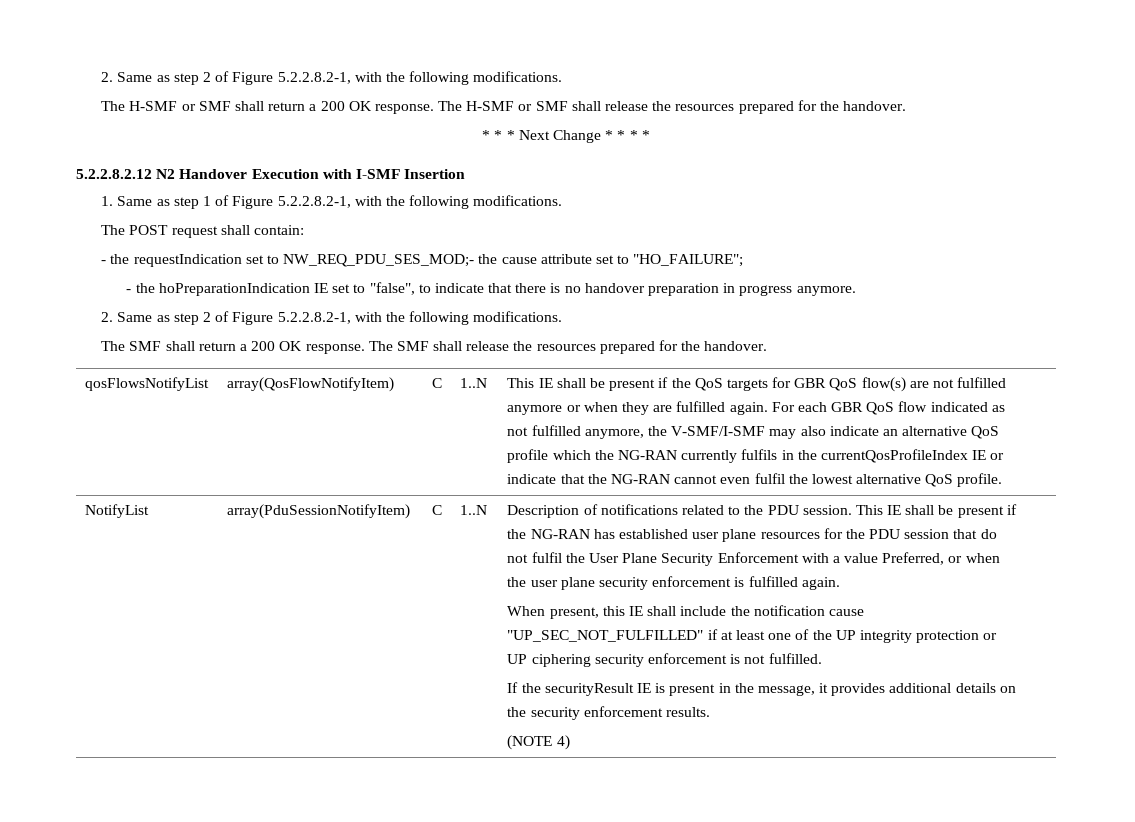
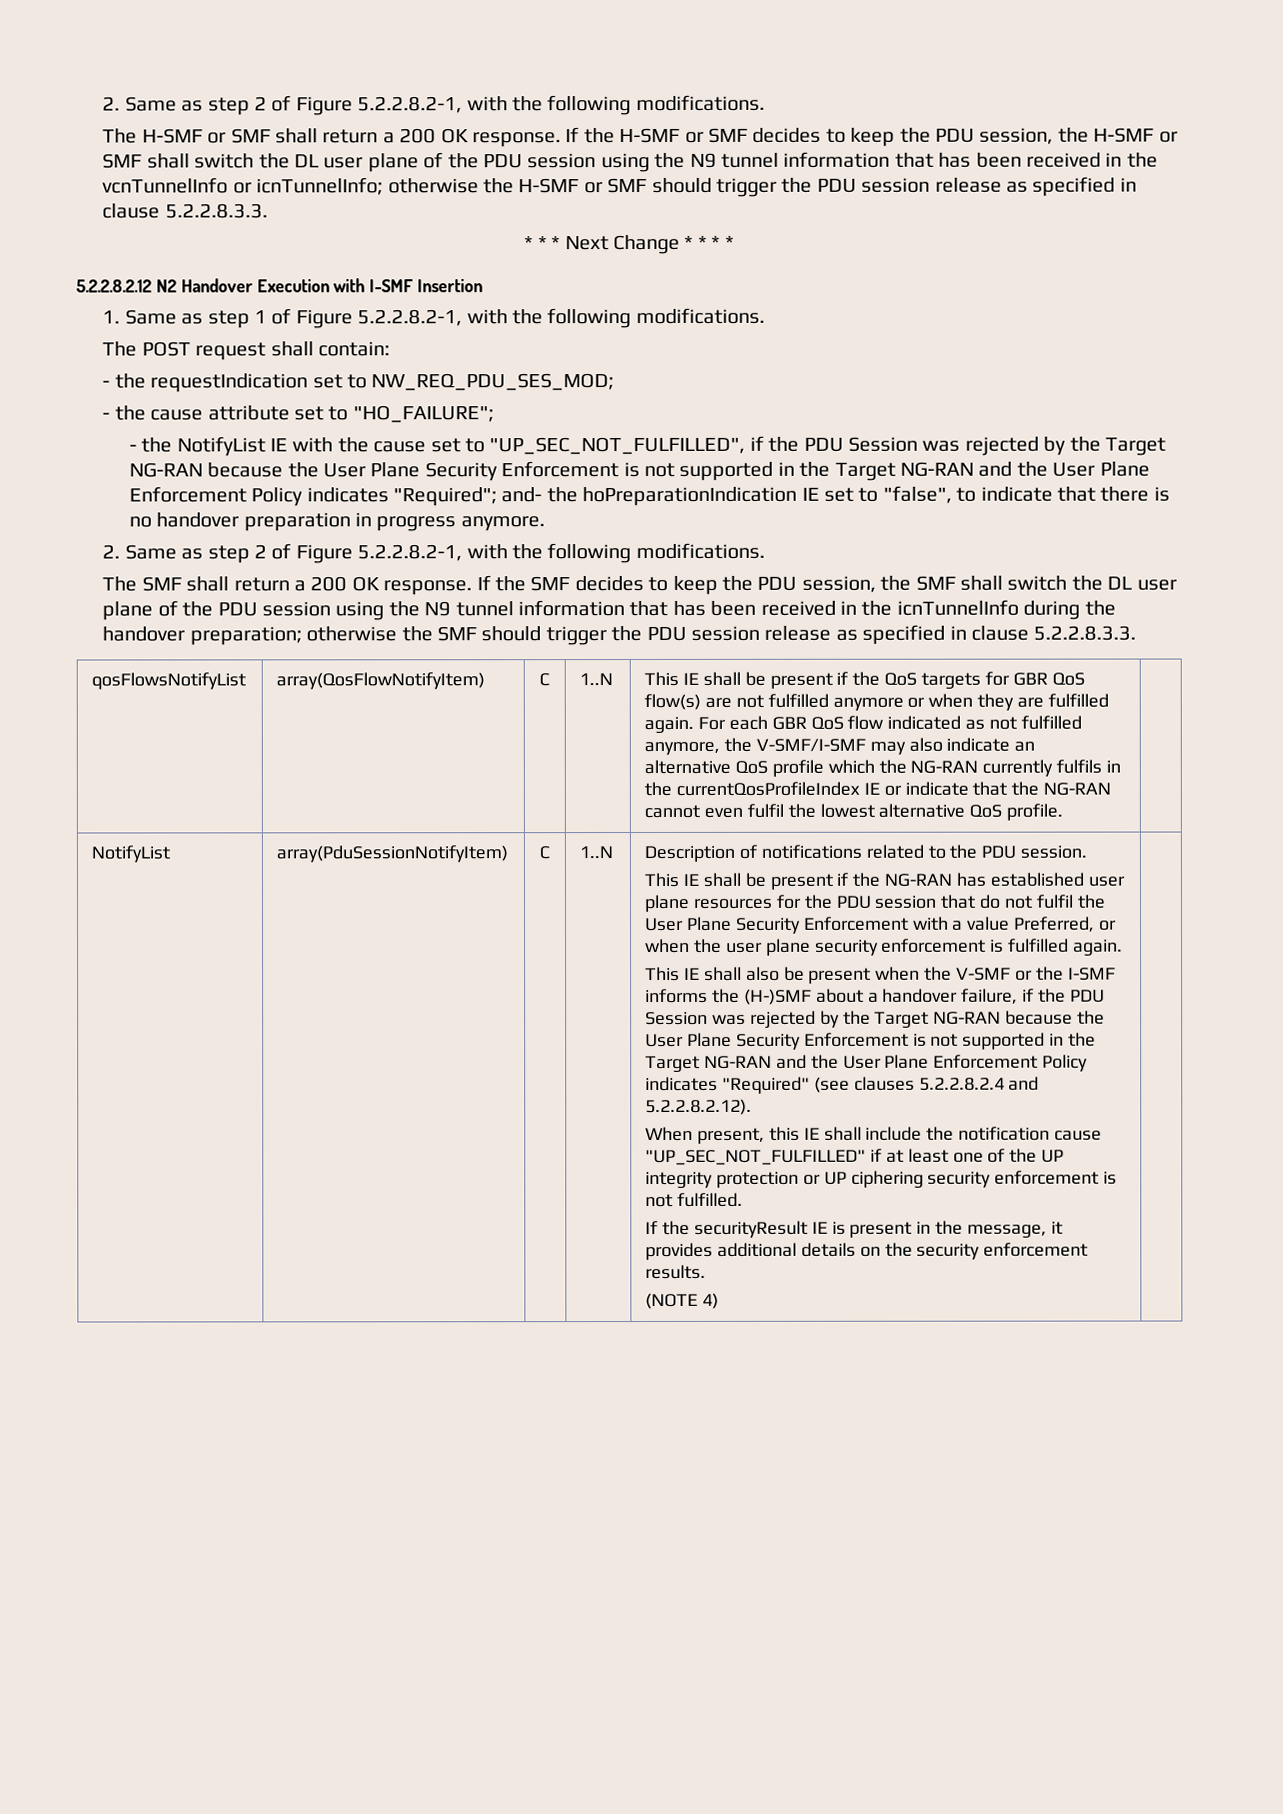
[438,100,907,114] The H-SMF or SMF shall release the resources prepared for the handover. -> [565,127,1178,147] [102,151,1158,173] [102,176,1137,197] [102,203,268,219] If the H-SMF or SMF decides to keep the PDU session, the H-SMF or SMF shall switch the DL user plane of the PDU session using the N9 tunnel information that has been received in the vcnTunnelInfo or icnTunnelInfo; otherwise the H-SMF or SMF should trigger the PDU session release as specified in clause 5.2.2.8.3.3.
[283,254,475,267] NW_REQ_PDU_SES_MOD;- -> [371,373,615,391] [102,412,111,420] NW_REQ_PDU_SES_MOD; // -
(155, 288) none -> [176,435,1167,457] [128,461,1150,482] [128,486,578,507] NotifyList IE with the cause set to "UP_SEC_NOT_FULFILLED", if the PDU Session was rejected by the Target NG-RAN because the User Plane Security Enforcement is not supported in the Target NG-RAN and the User Plane Enforcement Policy indicates "Required"; and- the
[368,340,768,354] The SMF shall release the resources prepared for the handover. -> [476,575,1177,595] [102,599,1116,621] [102,624,1137,646] If the SMF decides to keep the PDU session, the SMF shall switch the DL user plane of the PDU session using the N9 tunnel information that has been received in the icnTunnelInfo during the handover preparation; otherwise the SMF should trigger the PDU session release as specified in clause 5.2.2.8.3.3.
(852, 510) none -> (1088, 852) //
(840, 583) none -> [645,966,1116,984] [645,988,1105,1005] [645,1010,1106,1028] [645,1032,1097,1050] [645,1054,1089,1072] [645,1076,1040,1094] [645,1098,753,1115] // This IE shall also be present when the V-SMF or the I-SMF informs the (H-)SMF about a handover failure, if the PDU Session was rejected by the Target NG-RAN because the User Plane Security Enforcement is not supported in the Target NG-RAN and the User Plane Enforcement Policy indicates "Required" (see clauses 5.2.2.8.2.4 and 5.2.2.8.2.12).

